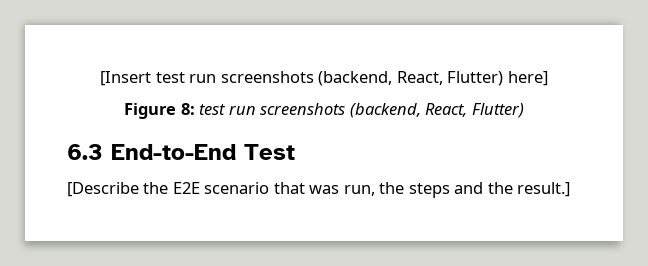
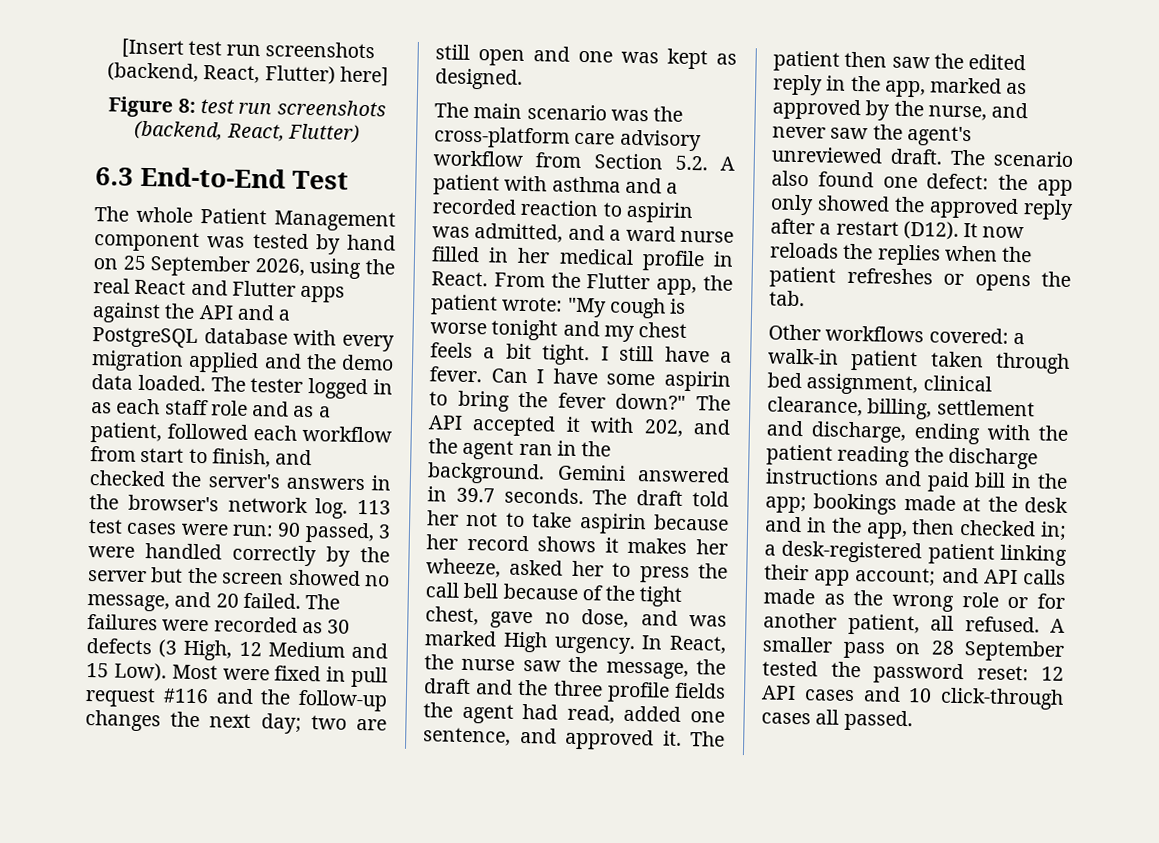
[67,182,571,198] [Describe the E2E scenario that was run, the steps and the result.] -> [94,206,396,232] [94,231,396,255] [93,255,395,279] [93,278,346,303] [92,302,292,324] [92,327,395,352] [91,350,394,374] [91,374,394,400] [91,398,331,418] [90,422,392,444] [90,446,313,468] [89,470,391,491] [89,494,391,519] [88,519,391,544] [88,543,390,567] [87,567,390,587] [87,591,341,612] [87,614,351,634] [86,638,388,661] [86,662,388,688] [85,687,388,712] [85,709,387,734] [435,44,737,70] [435,68,523,90] [434,102,684,122] [434,126,702,152] [433,150,735,171] [433,174,679,196] [432,198,694,224] [432,223,734,243] [431,246,734,272] [431,271,733,296] [430,294,687,319] [430,319,688,342] [430,342,732,366] [429,366,731,392] [429,390,731,412] [428,415,731,437] [428,438,612,460] [427,462,730,485] [427,486,729,507] [427,510,729,535] [426,534,728,555] [426,558,728,584] [425,582,683,607] [425,606,727,629] [424,630,727,655] [424,654,726,680] [423,678,726,703] [423,702,725,724] [423,727,725,751] [773,50,1027,72] [773,74,1028,98] [772,98,1029,121] [772,124,972,147] [771,146,1074,167] [771,170,1073,196] [770,194,1074,221] [770,218,1025,240] [770,242,1033,266] [769,266,1071,292] [769,290,805,307] [768,324,1025,345] [768,348,1070,374] [767,372,992,396] [767,396,1035,420] [766,420,1069,445] [766,444,1038,470] [765,468,1068,493] [765,493,1068,515] [765,516,1067,541] [764,540,1067,566] [764,564,1066,587] [763,588,1065,612] [763,612,1065,636] [762,636,1065,662] [762,660,1064,685] [761,685,1064,710] [761,709,913,732] The whole Patient Management component was tested by hand on 25 September 2026, using the real React and Flutter apps against the API and a PostgreSQL database with every migration applied and the demo data loaded. The tester logged in as each staff role and as a patient, followed each workflow from start to finish, and checked the server's answers in the browser's network log. 113 test cases were run: 90 passed, 3 were handled correctly by the server but the screen showed no message, and 20 failed. The failures were recorded as 30 defects (3 High, 12 Medium and 15 Low). Most were fixed in pull request #116 and the follow-up changes the next day; two are still open and one was kept as designed. // The main scenario was the cross-platform care advisory workflow from Section 5.2. A patient with asthma and a recorded reaction to aspirin was admitted, and a ward nurse filled in her medical profile in React. From the Flutter app, the patient wrote: "My cough is worse tonight and my chest feels a bit tight. I still have a fever. Can I have some aspirin to bring the fever down?" The API accepted it with 202, and the agent ran in the background. Gemini answered in 39.7 seconds. The draft told her not to take aspirin because her record shows it makes her wheeze, asked her to press the call bell because of the tight chest, gave no dose, and was marked High urgency. In React, the nurse saw the message, the draft and the three profile fields the agent had read, added one sentence, and approved it. The patient then saw the edited reply in the app, marked as approved by the nurse, and never saw the agent's unreviewed draft. The scenario also found one defect: the app only showed the approved reply after a restart (D12). It now reloads the replies when the patient refreshes or opens the tab. // Other workflows covered: a walk-in patient taken through bed assignment, clinical clearance, billing, settlement and discharge, ending with the patient reading the discharge instructions and paid bill in the app; bookings made at the desk and in the app, then checked in; a desk-registered patient linking their app account; and API calls made as the wrong role or for another patient, all refused. A smaller pass on 28 September tested the password reset: 12 API cases and 10 click-through cases all passed.

